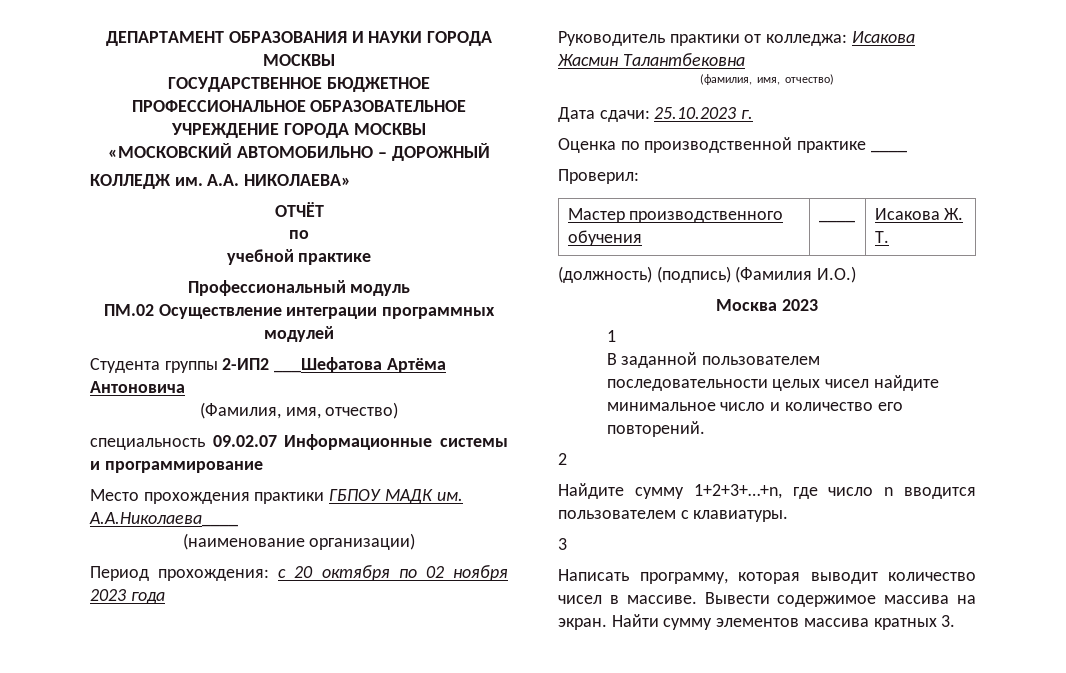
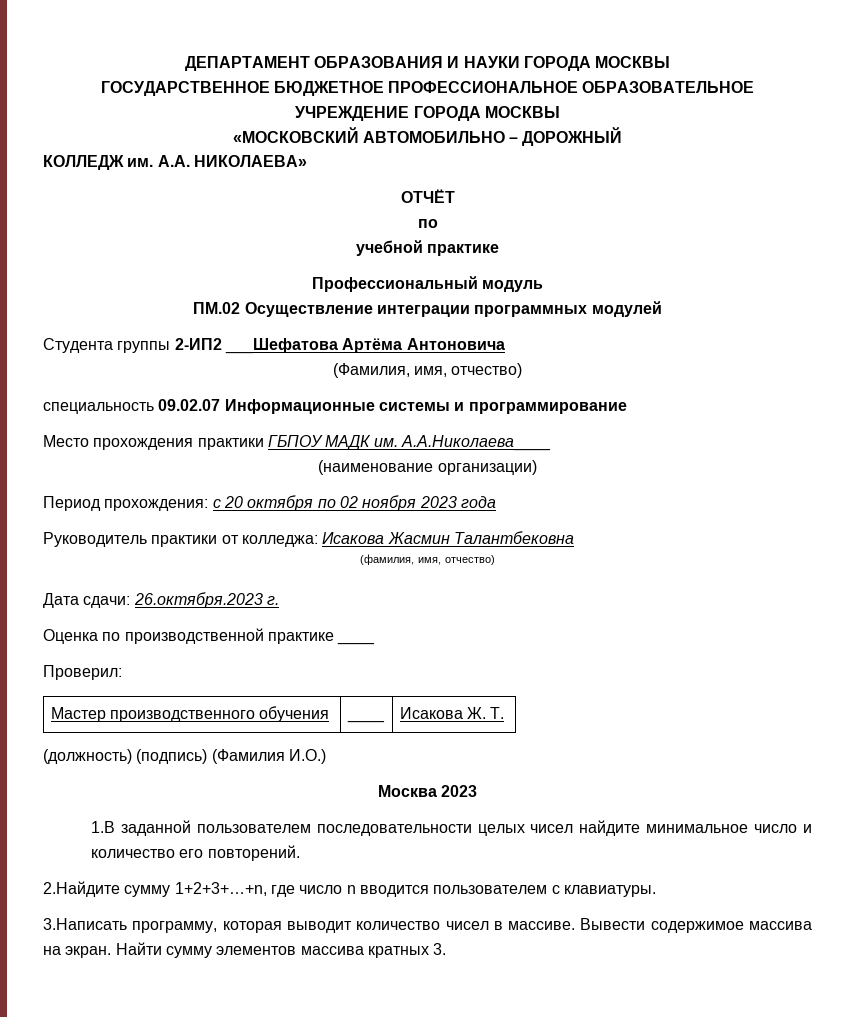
[654,107,737,119] 25.10.2023 -> [133,592,263,608] 26.октября.2023
[606,330,616,342] [606,353,617,365] 1 // В -> [90,821,115,833] 1.В
[558,453,567,465] [558,483,624,499] 2 // Найдите -> [43,881,120,897] 2.Найдите
[558,538,567,550] [558,569,629,581] 3 // Написать -> [43,918,127,930] 3.Написать

